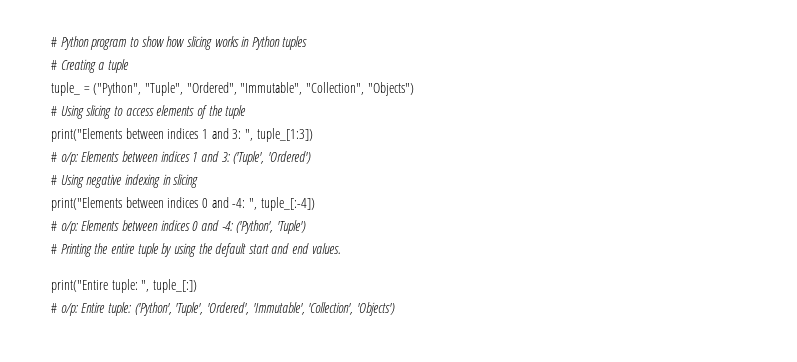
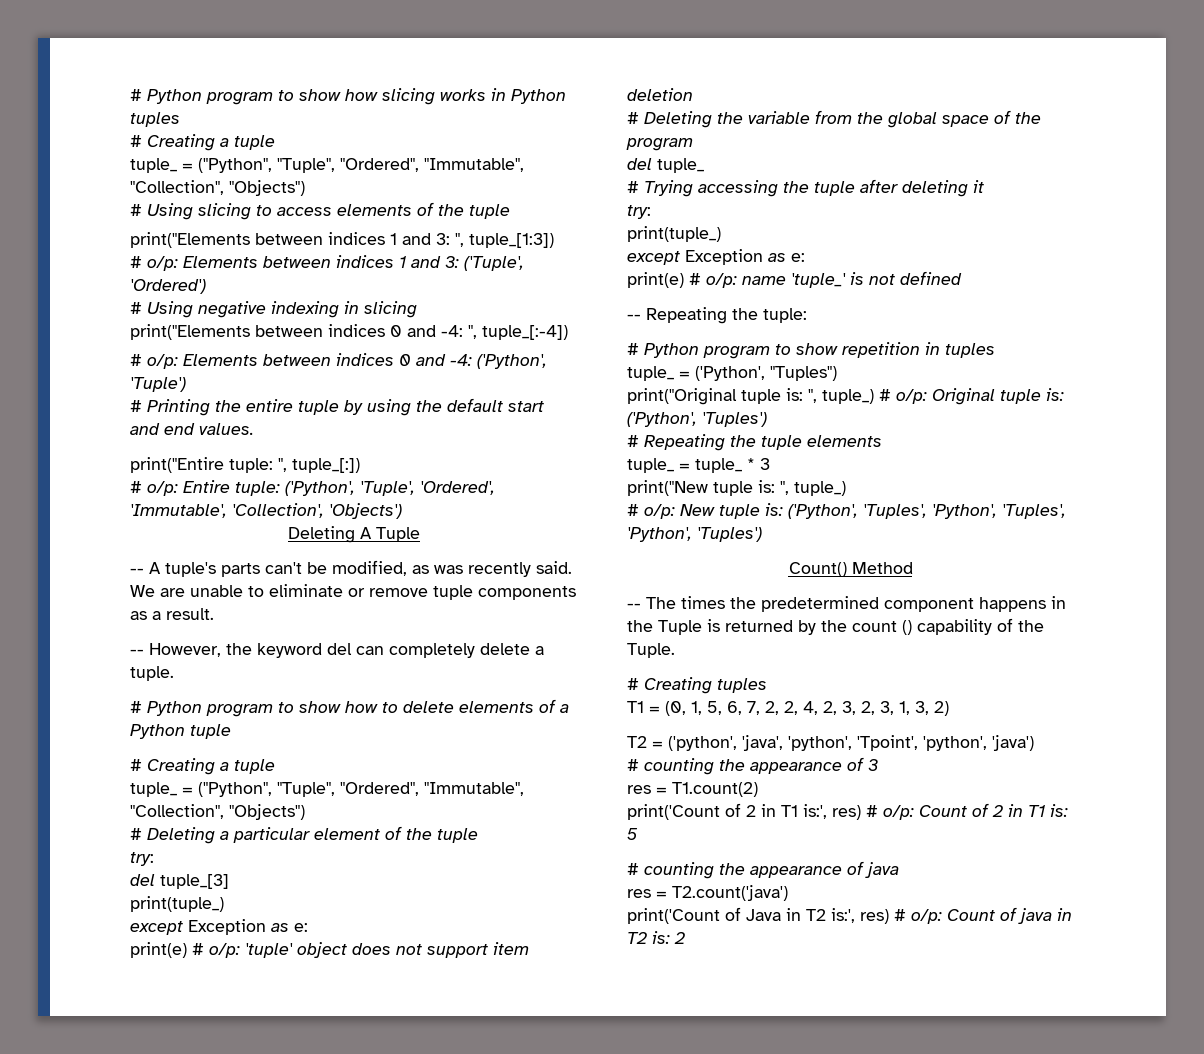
(395, 309) none -> [287,526,420,543] [130,560,572,577] [130,584,576,600] [130,608,214,620] [130,643,544,658] [130,666,174,681] [130,699,569,717] [130,724,231,739] [130,758,275,775] [130,782,524,797] [130,804,305,820] [130,826,478,844] [130,852,154,866] [130,874,229,889] [130,896,224,912] [130,919,308,935] [130,942,529,958] [627,88,693,101] [627,110,1041,128] [626,138,693,151] [627,158,704,173] [627,179,984,197] [627,205,651,219] [627,226,721,242] [627,249,805,265] [627,271,962,288] [627,307,807,324] [627,342,995,359] [627,366,837,381] [627,388,1064,405] [627,412,767,427] [627,434,882,451] [627,458,770,473] [627,480,846,496] [627,503,1066,519] [627,527,762,542] [788,562,913,577] [627,596,1066,612] [627,618,1044,635] [627,643,675,658] [627,677,767,694] [627,701,949,716] [627,735,1034,751] [627,757,878,775] [627,782,758,797] [627,803,1068,820] [627,828,638,840] [627,861,899,879] [627,885,788,901] [627,907,1072,924] [627,931,685,944] // Deleting A Tuple // -- A tuple's parts can't be modified, as was recently said. We are unable to eliminate or remove tuple components as a result. // -- However, the keyword del can completely delete a tuple. // # Python program to show how to delete elements of a Python tuple // # Creating a tuple // tuple_ = ("Python", "Tuple", "Ordered", "Immutable", "Collection", "Objects") // # Deleting a particular element of the tuple // try: // del tuple_[3] // print(tuple_) // except Exception as e: // print(e) # o/p: 'tuple' object does not support item deletion // # Deleting the variable from the global space of the program // del tuple_ // # Trying accessing the tuple after deleting it // try: // print(tuple_) // except Exception as e: // print(e) # o/p: name 'tuple_' is not defined // -- Repeating the tuple: // # Python program to show repetition in tuples // tuple_ = ('Python', "Tuples") // print("Original tuple is: ", tuple_) # o/p: Original tuple is: ('Python', 'Tuples') // # Repeating the tuple elements // tuple_ = tuple_ * 3 // print("New tuple is: ", tuple_) // # o/p: New tuple is: ('Python', 'Tuples', 'Python', 'Tuples', 'Python', 'Tuples') // Count() Method // -- The times the predetermined component happens in the Tuple is returned by the count () capability of the Tuple. // # Creating tuples // T1 = (0, 1, 5, 6, 7, 2, 2, 4, 2, 3, 2, 3, 1, 3, 2) // T2 = ('python', 'java', 'python', 'Tpoint', 'python', 'java') // # counting the appearance of 3 // res = T1.count(2) // print('Count of 2 in T1 is:', res) # o/p: Count of 2 in T1 is: 5 // # counting the appearance of java // res = T2.count('java') // print('Count of Java in T2 is:', res) # o/p: Count of java in T2 is: 2

